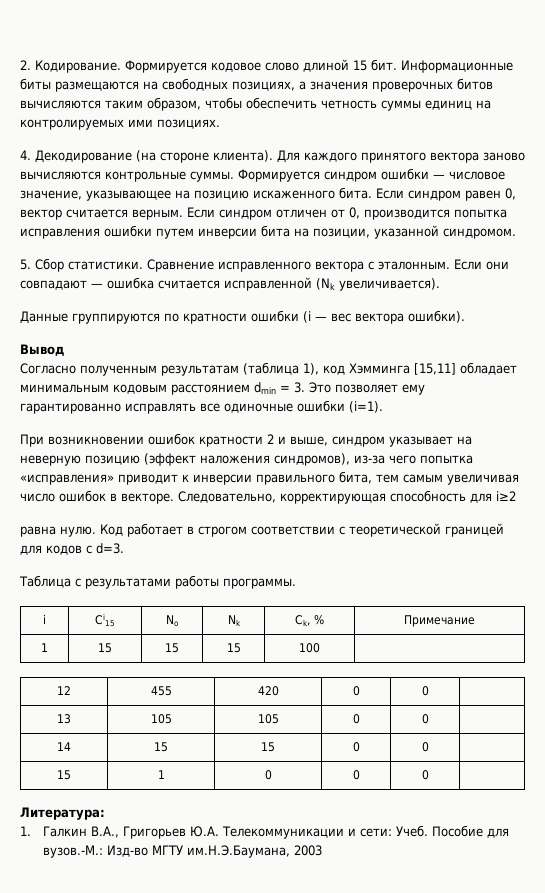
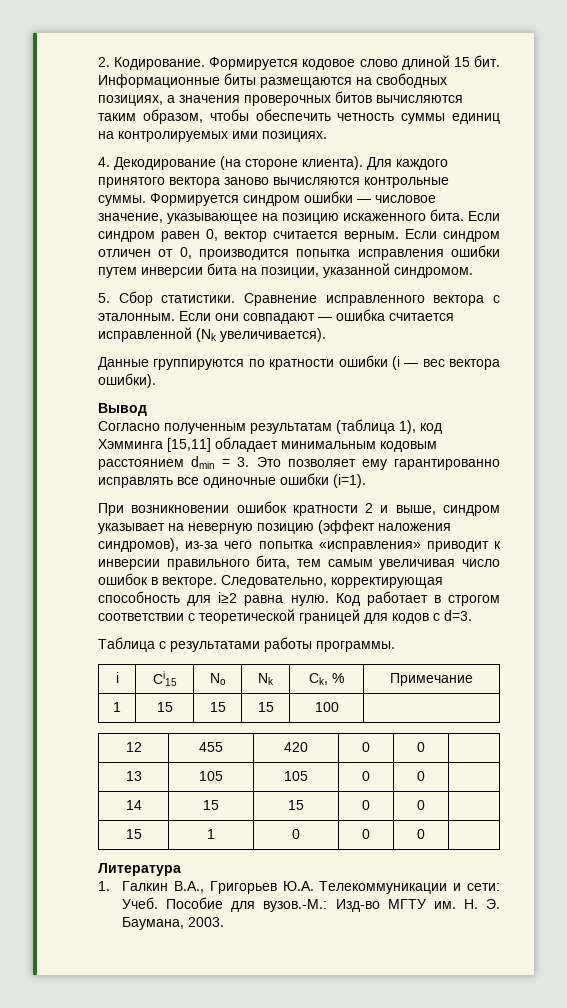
(516, 496) // -> (238, 597) none
[20,807,105,820] Литература: -> [98,863,181,876] Литература
[186,845,322,858] им.Н.Э.Баумана, 2003 -> [433,899,501,909] [122,917,225,930] им. Н. Э. Баумана, 2003.

